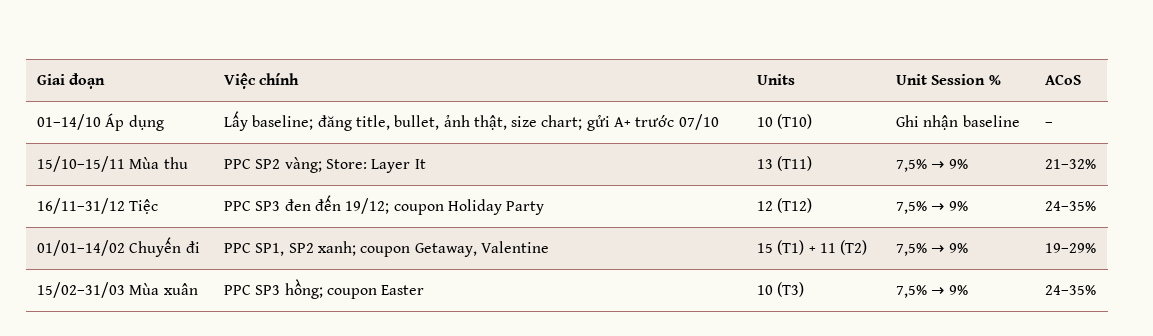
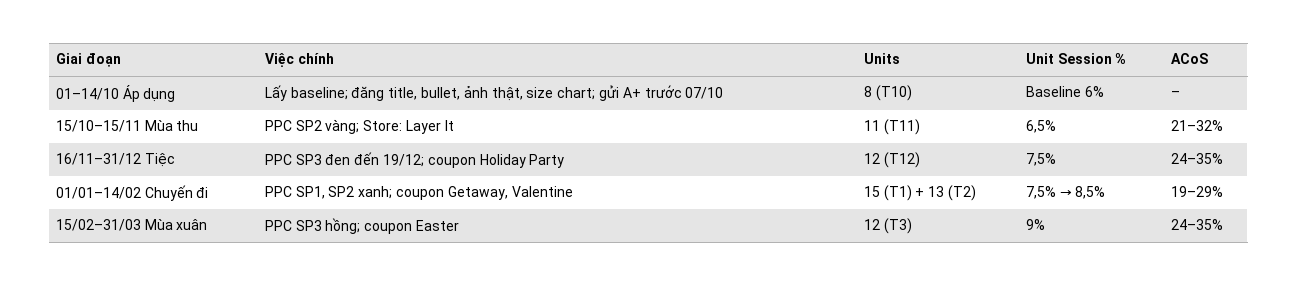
[756,117,773,127] 10 -> [863,86,872,97] 8
[895,115,1020,130] Ghi nhận baseline -> [1025,86,1104,97] Baseline 6%
[756,159,773,169] 13 -> [863,120,880,131] 11
[895,159,968,172] 7,5% → 9% -> [1025,120,1056,133] 6,5%
[931,201,968,211] → 9% -> (1056, 159) none
[819,243,836,253] 11 -> [928,186,945,197] 13
[948,243,968,253] 9% -> [1075,186,1106,199] 8,5%
[756,285,773,295] 10 -> [863,219,880,230] 12
[895,285,945,298] 7,5% → -> (912, 226) none

